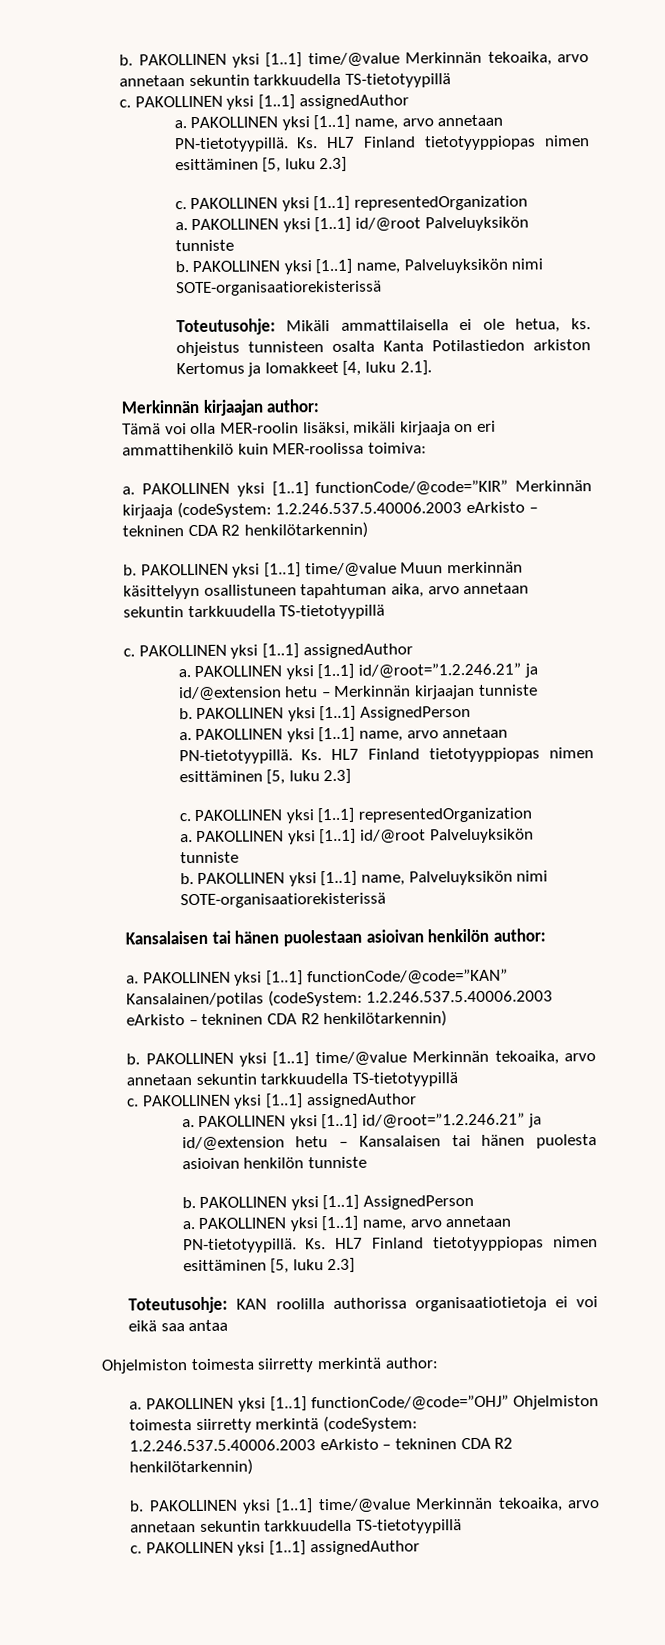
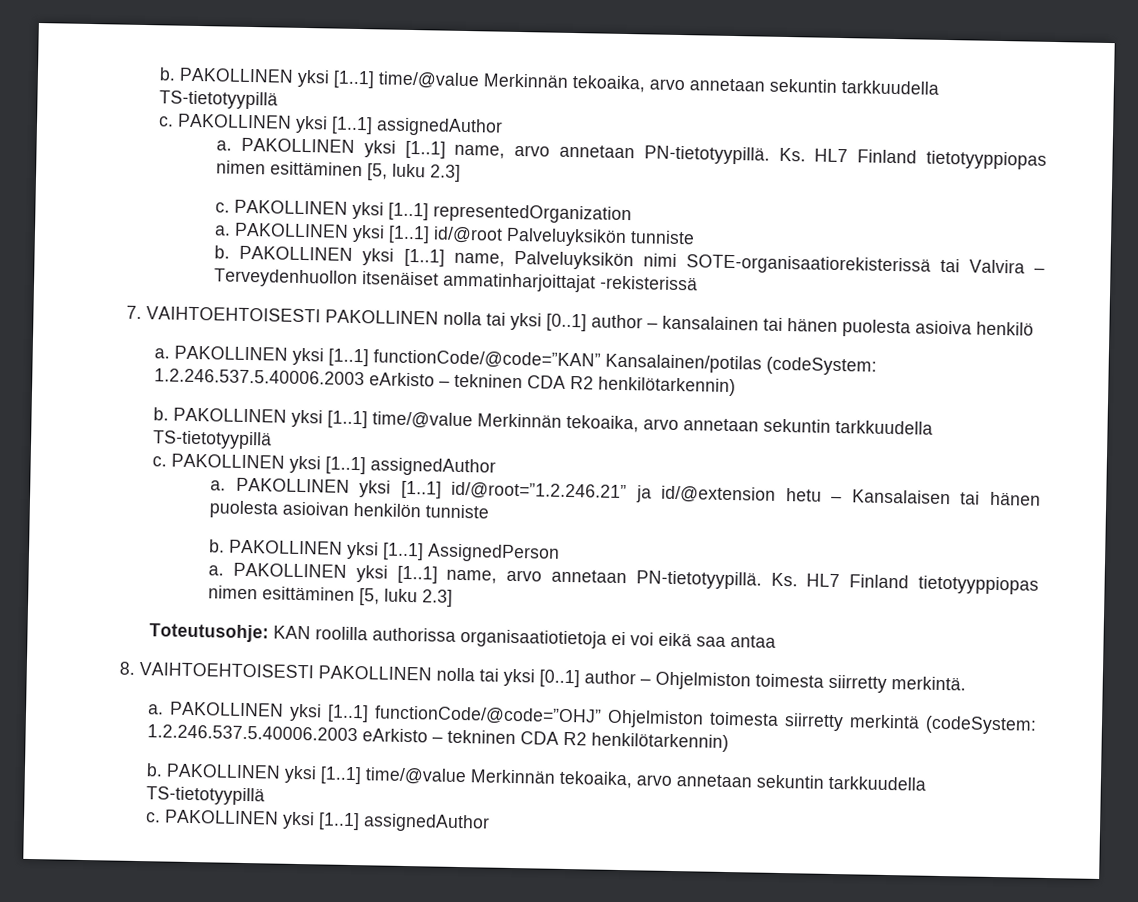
[175,318,592,336] [175,339,591,357] [175,360,432,377] [121,399,320,416] [122,420,497,437] [122,442,428,456] [122,479,592,497] [122,501,538,519] [122,521,369,539] [123,561,523,578] [123,582,530,600] [123,604,386,620] [123,643,413,659] [177,662,538,680] [178,684,538,702] [178,705,471,722] [178,726,509,743] [178,747,594,765] [178,768,352,785] [178,807,532,824] [179,828,534,845] [179,851,239,864] [179,870,549,887] [179,892,386,909] [125,928,546,947] // Toteutusohje: Mikäli ammattilaisella ei ole hetua, ks. ohjeistus tunnisteen osalta Kanta Potilastiedon arkiston Kertomus ja lomakkeet [4, luku 2.1]. // Merkinnän kirjaajan author: // Tämä voi olla MER-roolin lisäksi, mikäli kirjaaja on eri ammattihenkilö kuin MER-roolissa toimiva: // a. PAKOLLINEN yksi [1..1] functionCode/@code=”KIR” Merkinnän kirjaaja (codeSystem: 1.2.246.537.5.40006.2003 eArkisto – tekninen CDA R2 henkilötarkennin) // b. PAKOLLINEN yksi [1..1] time/@value Muun merkinnän käsittelyyn osallistuneen tapahtuman aika, arvo annetaan sekuntin tarkkuudella TS-tietotyypillä // c. PAKOLLINEN yksi [1..1] assignedAuthor // a. PAKOLLINEN yksi [1..1] id/@root=”1.2.246.21” ja id/@extension hetu – Merkinnän kirjaajan tunniste // b. PAKOLLINEN yksi [1..1] AssignedPerson // a. PAKOLLINEN yksi [1..1] name, arvo annetaan PN-tietotyypillä. Ks. HL7 Finland tietotyyppiopas nimen esittäminen [5, luku 2.3] // c. PAKOLLINEN yksi [1..1] representedOrganization // a. PAKOLLINEN yksi [1..1] id/@root Palveluyksikön tunniste // b. PAKOLLINEN yksi [1..1] name, Palveluyksikön nimi SOTE-organisaatiorekisterissä // Kansalaisen tai hänen puolestaan asioivan henkilön author: -> [939,258,1045,274] [214,268,699,293] [126,305,1035,338] tai Valvira – Terveydenhuollon itsenäiset ammatinharjoittajat -rekisterissä // 7. VAIHTOEHTOISESTI PAKOLLINEN nolla tai yksi [0..1] author – kansalainen tai hänen puolesta asioiva henkilö
[101,1357,439,1374] Ohjelmiston toimesta siirretty merkintä author: -> [119,661,967,693] 8. VAIHTOEHTOISESTI PAKOLLINEN nolla tai yksi [0..1] author – Ohjelmiston toimesta siirretty merkintä.

